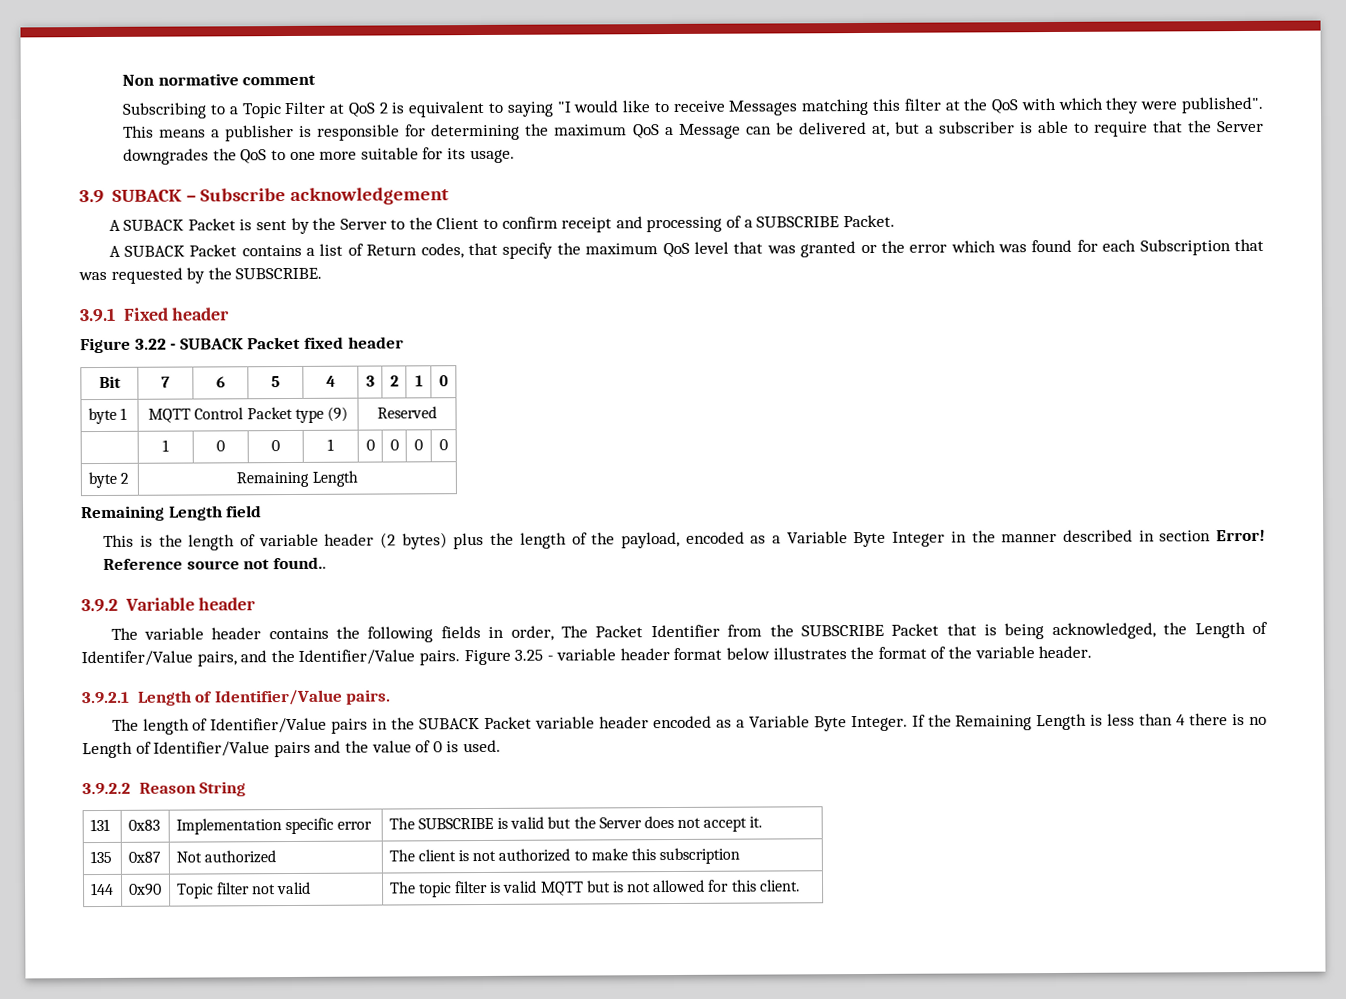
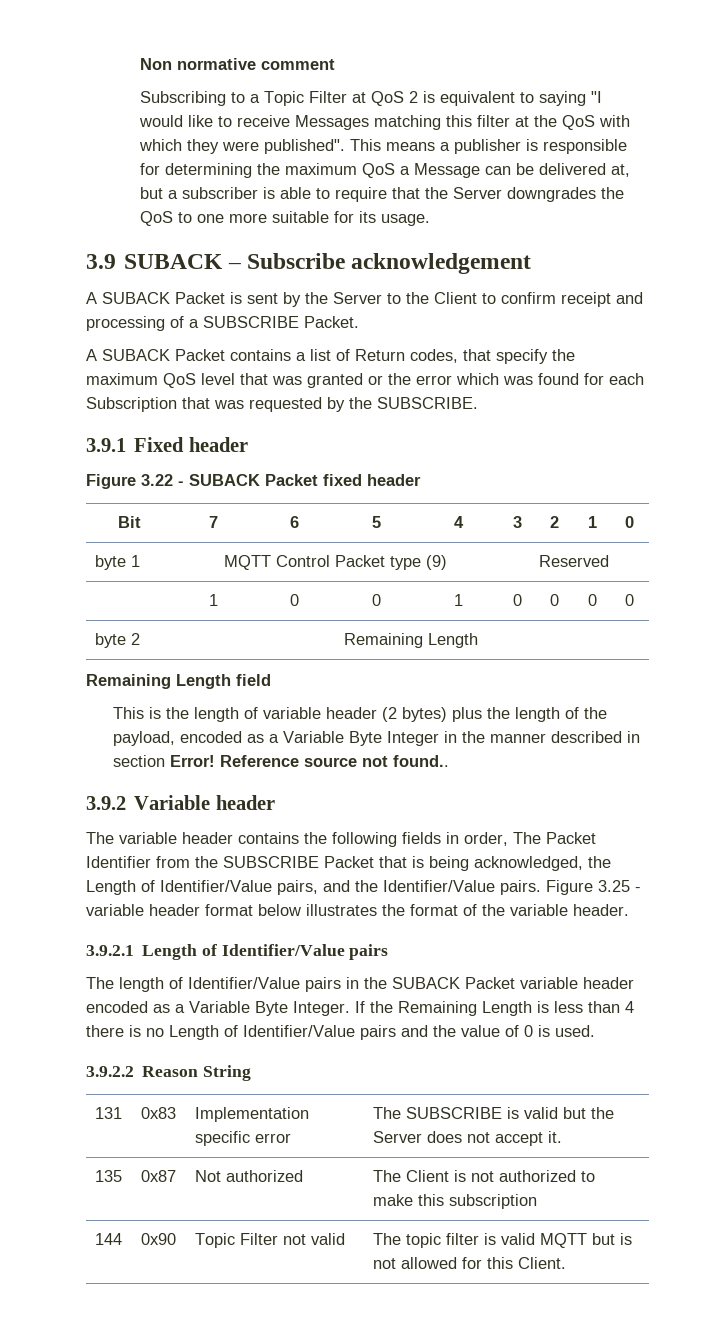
[81,650,193,667] Identifer/Value -> [160,880,272,892] Identifier/Value
[345,689,392,705] pairs. -> [349,944,389,960] pairs
[417,849,456,862] client -> [406,1170,450,1182] Client
[215,882,250,895] filter -> [240,1233,279,1245] Filter
[758,879,800,892] client. -> [518,1257,567,1269] Client.

